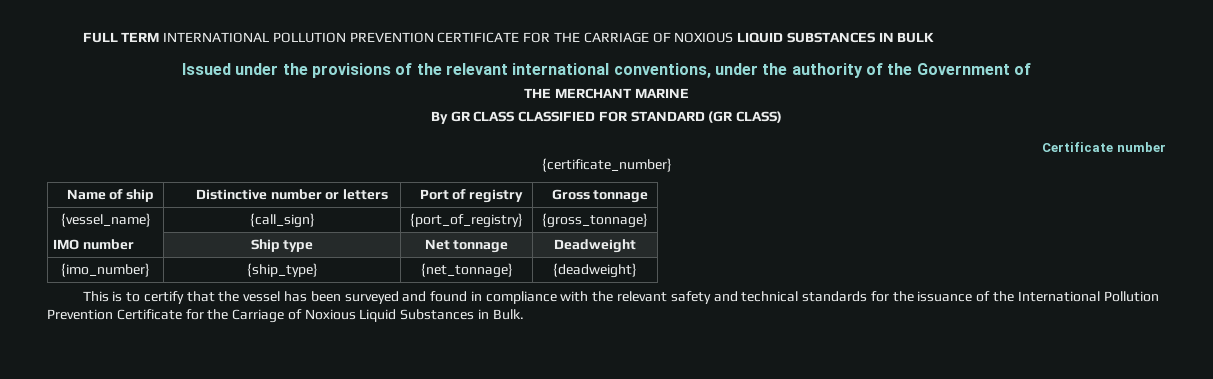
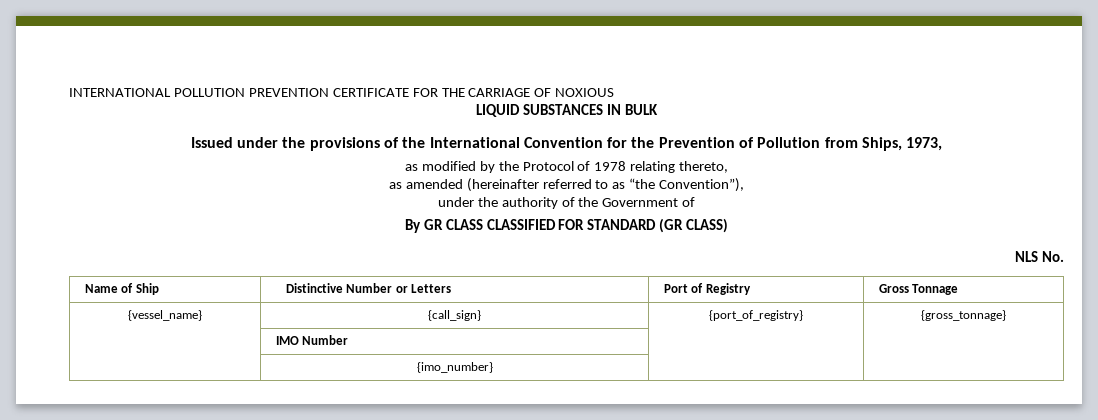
[82,32,160,43] FULL TERM -> (69, 92) none
(734, 37) none -> (615, 92) //
[446,63,711,78] relevant international conventions, -> [429,137,943,151] [404,161,729,173] [388,178,745,192] International Convention for the Prevention of Pollution from Ships, 1973, // as modified by the Protocol of 1978 relating thereto, // as amended (hereinafter referred to as “the Convention”), //
[524,88,689,99] // THE MERCHANT MARINE -> (696, 202) none
[1042,142,1166,152] [541,158,672,172] Certificate number // {certificate_number} -> [1015,251,1064,262] NLS No.
[126,189,155,202] ship -> [136,283,160,295] Ship
[270,189,389,200] number or letters -> [346,283,452,293] Number or Letters
[469,189,524,203] registry -> [706,283,752,295] Registry
[593,190,649,203] tonnage -> [912,284,959,295] Tonnage
[53,239,135,250] [250,239,314,252] [424,239,509,253] [554,239,636,253] [61,263,150,277] [246,263,318,277] [420,263,513,278] [553,263,637,278] [82,291,1159,304] [47,309,524,323] IMO number | Ship type | Net tonnage | Deadweight // {imo_number} | {ship_type} | {net_tonnage} | {deadweight} // This is to certify that the vessel has been surveyed and found in compliance with the relevant safety and technical standards for the issuance of the International Pollution Prevention Certificate for the Carriage of Noxious Liquid Substances in Bulk. -> [275,335,349,345] [416,362,493,373] | IMO Number | | // | {imo_number} | |

